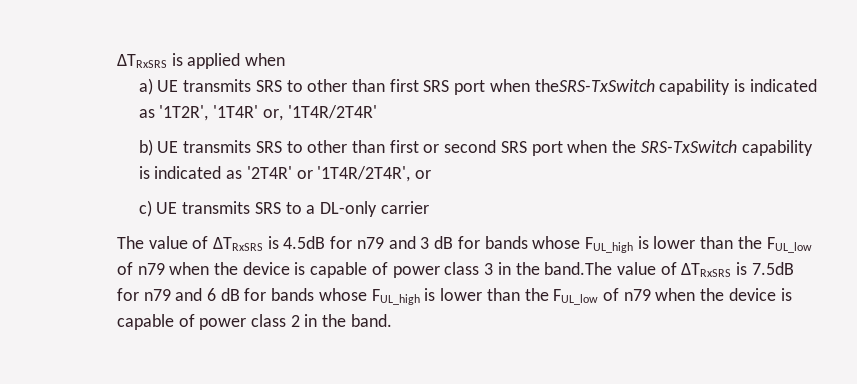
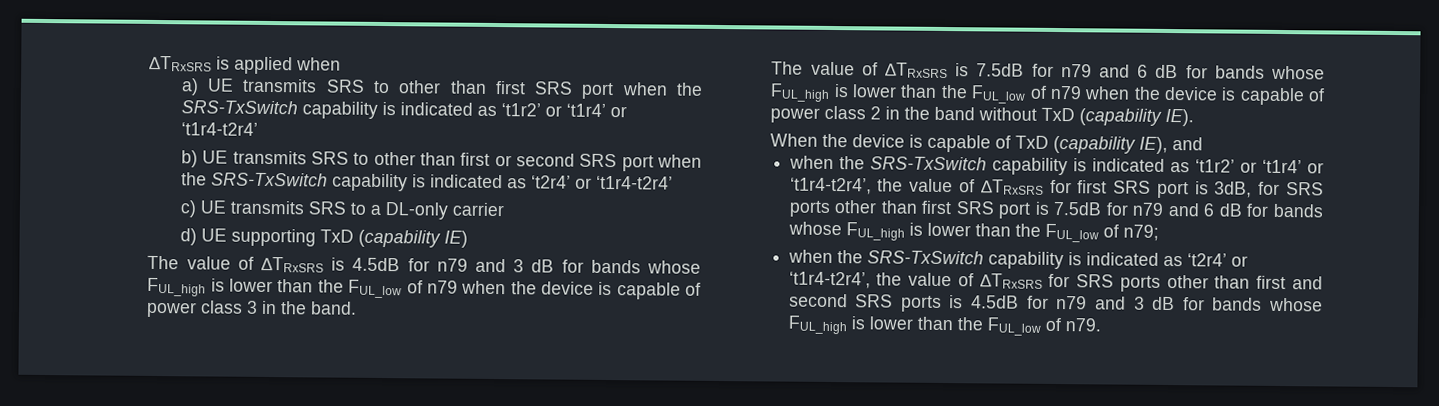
[534,79,817,95] [138,105,377,121] theSRS-TxSwitch capability is indicated as '1T2R', '1T4R' or, '1T4R/2T4R' -> [675,82,703,96] [180,100,627,119] [180,122,258,136] the SRS-TxSwitch capability is indicated as ‘t1r2’ or ‘t1r4’ or ‘t1r4-t2r4’
[246,166,431,182] '2T4R' or '1T4R/2T4R', or -> [530,175,673,190] ‘t2r4’ or ‘t1r4-t2r4’
(429, 207) none -> [179,228,468,248] // d) UE supporting TxD (capability IE)
[544,262,613,275] band.The -> [310,301,358,315] [771,61,804,75] band. // The
[350,314,392,327] band. -> [934,106,1195,127] [770,133,1204,154] [788,155,1324,176] [789,177,1324,199] [788,200,1324,219] [787,221,1159,243] [787,249,1248,270] [788,271,1323,292] [788,293,1323,312] [787,315,1101,336] band without TxD (capability IE). // When the device is capable of TxD (capability IE), and // when the SRS-TxSwitch capability is indicated as ‘t1r2’ or ‘t1r4’ or ‘t1r4-t2r4’, the value of ∆TRxSRS for first SRS port is 3dB, for SRS ports other than first SRS port is 7.5dB for n79 and 6 dB for bands whose FUL_high is lower than the FUL_low of n79; // when the SRS-TxSwitch capability is indicated as ‘t2r4’ or ‘t1r4-t2r4’, the value of ∆TRxSRS for SRS ports other than first and second SRS ports is 4.5dB for n79 and 3 dB for bands whose FUL_high is lower than the FUL_low of n79.

